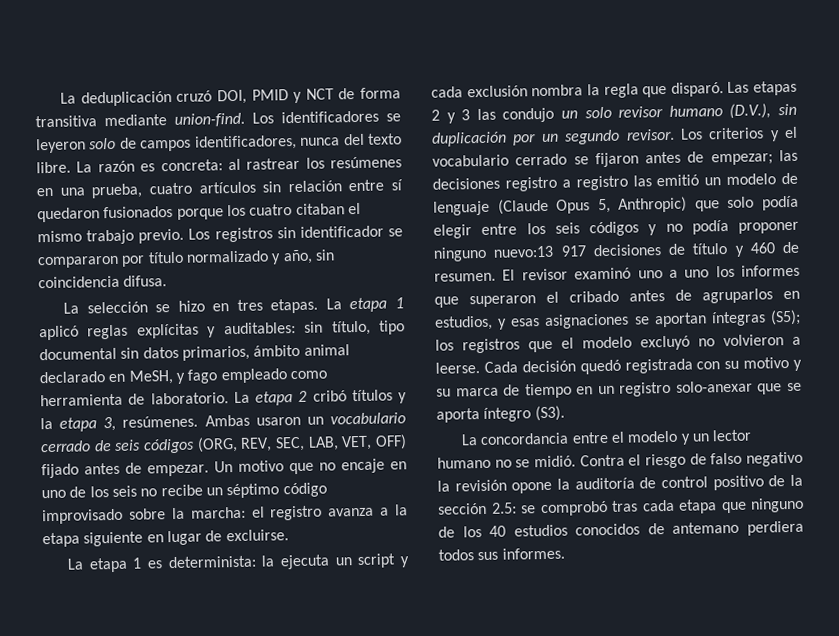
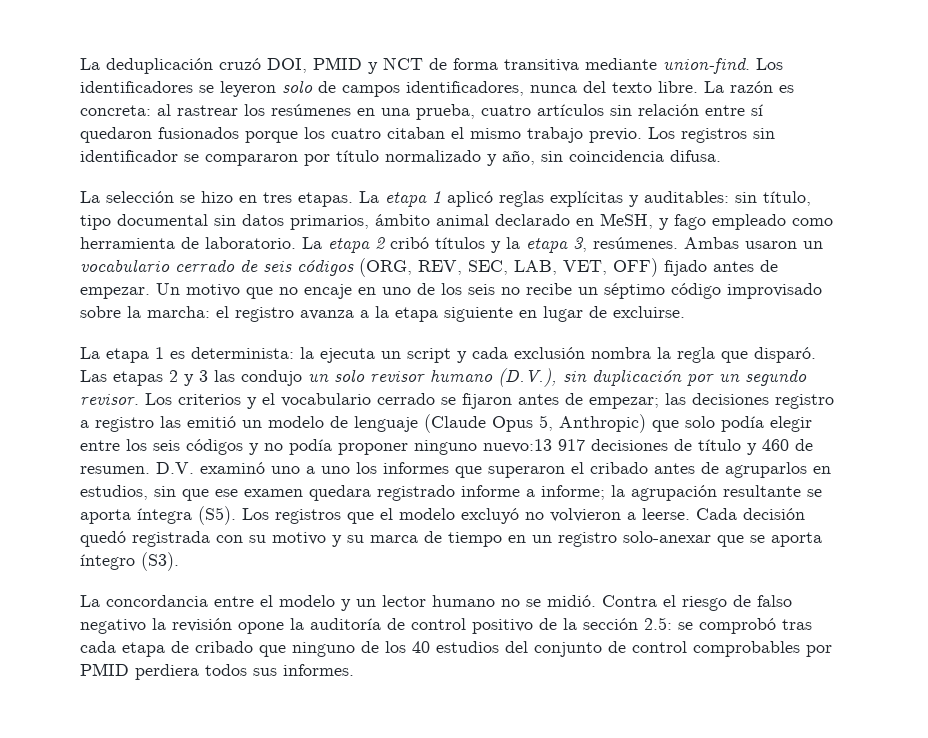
[502,268,568,281] El revisor -> [156,462,194,474] D.V.
[498,309,801,330] [435,339,454,351] y esas asignaciones se aportan íntegras (S5); los -> [154,485,822,501] [80,506,269,525] sin que ese examen quedara registrado informe a informe; la agrupación resultante se aporta íntegra (S5). Los
(717, 506) none -> [171,641,253,653] de cribado
[575,521,740,536] conocidos de antemano -> [505,641,832,657] [80,663,129,676] del conjunto de control comprobables por PMID

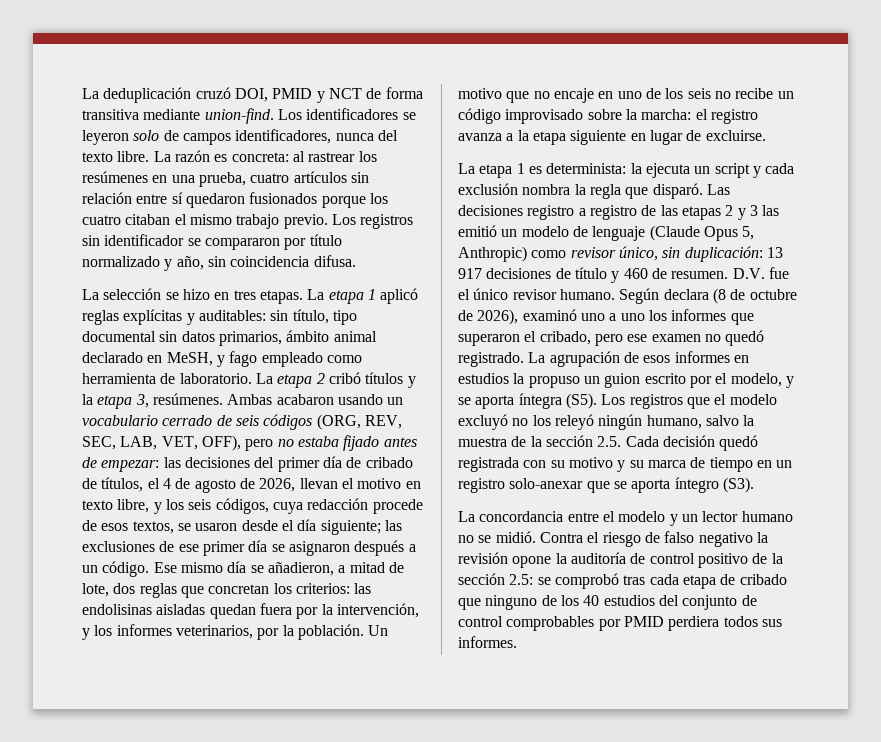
[745,241,797,249] usaron -> [276,394,383,405] acabaron usando
[613,258,778,277] [80,287,150,299] OFF) fijado antes de empezar. -> [201,435,417,451] [82,456,413,472] [82,477,421,493] [82,498,423,514] [82,519,402,535] [82,540,416,556] [82,561,404,577] [82,583,372,598] [82,603,419,619] [82,624,364,640] OFF), pero no estaba fijado antes de empezar: las decisiones del primer día de cribado de títulos, el 4 de agosto de 2026, llevan el motivo en texto libre, y los seis códigos, cuya redacción procede de esos textos, se usaron desde el día siguiente; las exclusiones de ese primer día se asignaron después a un código. Ese mismo día se añadieron, a mitad de lote, dos reglas que concretan los criterios: las endolisinas aisladas quedan fuera por la intervención, y los informes veterinarios, por la población.
[604,283,665,299] séptimo -> (794, 95) none
(107, 376) none -> [458,205,678,220] decisiones registro a registro de las
[241,368,807,387] [80,393,834,409] [80,416,181,432] condujo un solo revisor humano (D.V.), sin duplicación por un segundo revisor. Los criterios y el vocabulario cerrado se fijaron antes de empezar; las decisiones registro a registro las -> (780, 210) none
[652,416,812,432] [80,439,552,455] que solo podía elegir entre los seis códigos y no podía proponer ninguno nuevo:13 -> [531,246,783,262] como revisor único, sin duplicación: 13
(194, 468) none -> [768,267,789,279] [458,288,797,304] [458,309,519,325] fue el único revisor humano. Según declara (8 de octubre de 2026),
[590,462,831,478] [80,485,801,501] cribado antes de agruparlos en estudios, sin que ese examen quedara registrado informe a informe; la agrupación resultante -> [539,330,765,346] [458,351,749,367] [458,373,794,388] cribado, pero ese examen no quedó registrado. La agrupación de esos informes en estudios la propuso un guion escrito por el modelo, y
[550,508,690,522] volvieron a leerse. -> [532,414,755,430] [458,435,622,447] los releyó ningún humano, salvo la muestra de la sección 2.5.

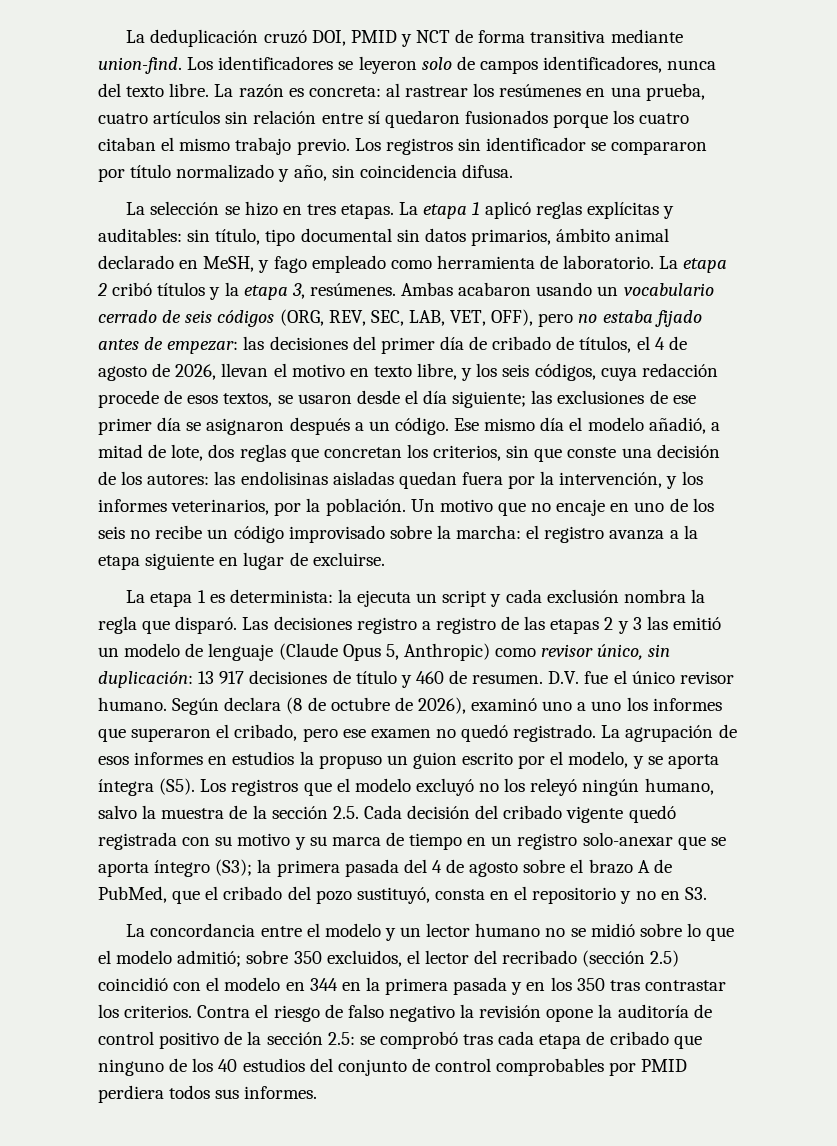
[250,562,334,576] se añadieron, -> [569,417,706,434] el modelo añadió,
[295,583,350,594] criterios: -> [433,444,720,462] [98,471,210,485] criterios, sin que conste una decisión de los autores:
(715, 441) none -> [475,805,624,823] del cribado vigente
[722,477,754,493] (S3). -> [215,859,672,877] [98,886,707,904] (S3); la primera pasada del 4 de agosto sobre el brazo A de PubMed, que el cribado del pozo sustituyó, consta en el repositorio y no en S3.
[495,531,536,543] midió. -> [590,923,735,941] [98,950,680,967] [98,977,726,995] [98,1004,193,1018] midió sobre lo que el modelo admitió; sobre 350 excluidos, el lector del recribado (sección 2.5) coincidió con el modelo en 344 en la primera pasada y en los 350 tras contrastar los criterios.

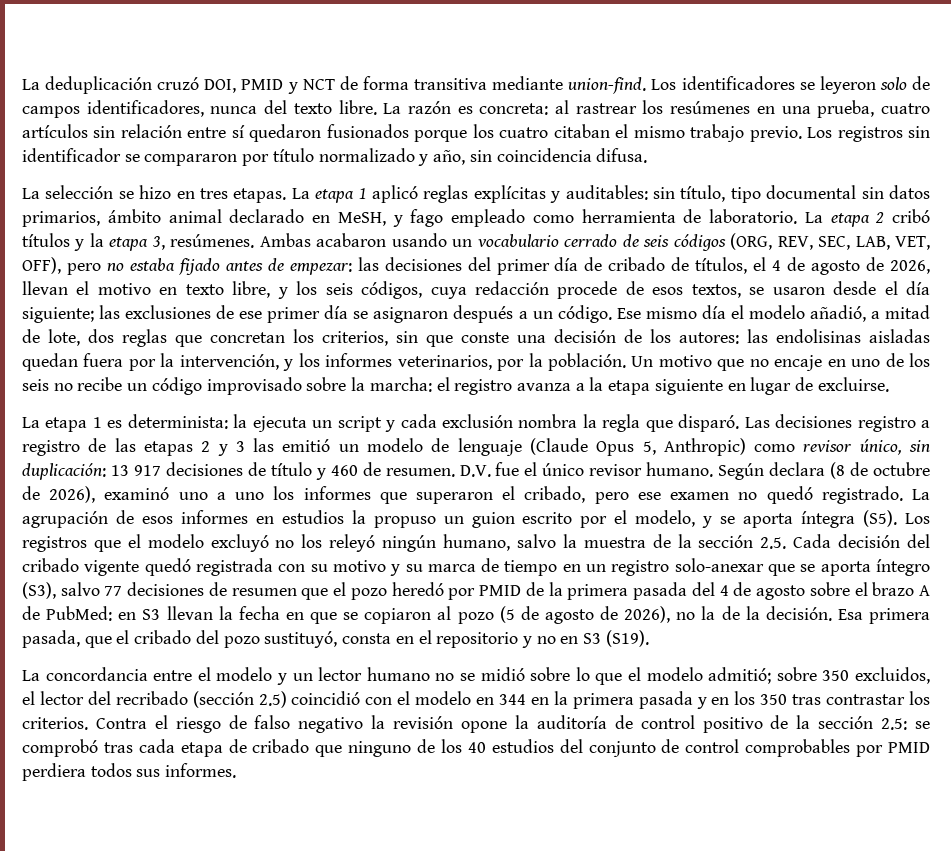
[215,859,253,876] (S3); -> [22,582,544,600] (S3), salvo 77 decisiones de resumen que el pozo heredó por PMID de
[98,886,167,903] PubMed, -> [46,606,930,624] [22,630,80,648] PubMed: en S3 llevan la fecha en que se copiaron al pozo (5 de agosto de 2026), no la de la decisión. Esa primera pasada,
[684,887,707,900] S3. -> [583,630,649,647] S3 (S19).

